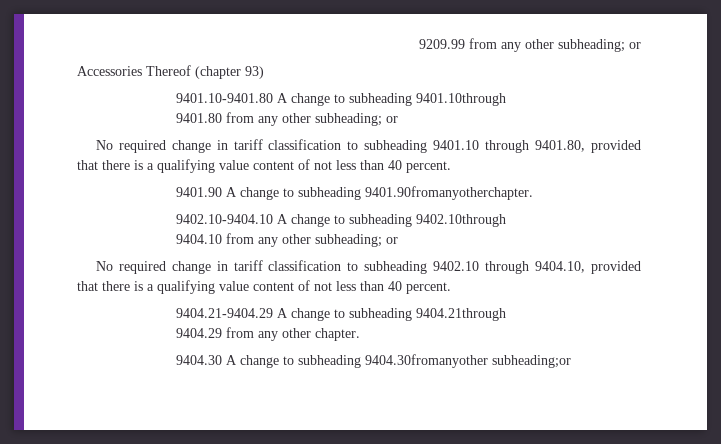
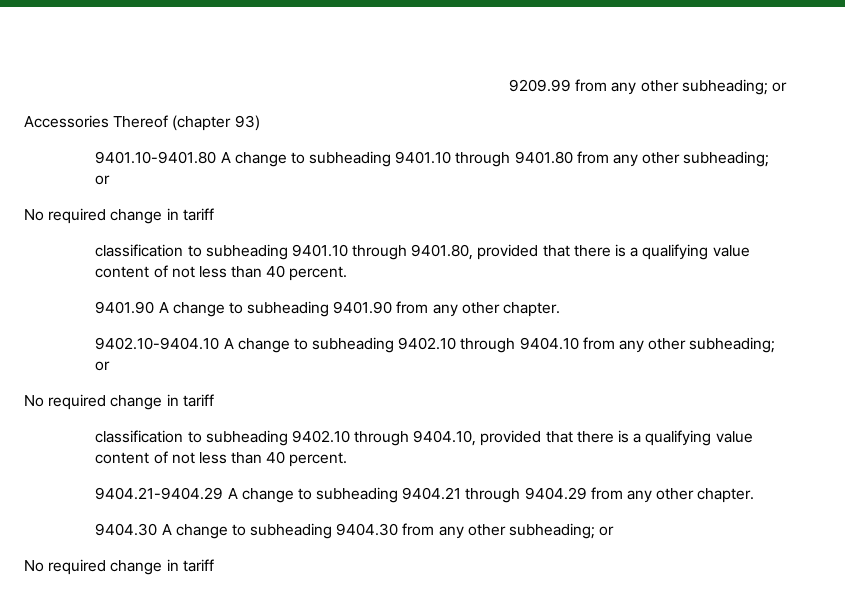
[415,93,506,106] 9401.10through // -> [395,151,511,167] 9401.10 through
(263, 144) none -> (214, 214) //
[364,186,533,200] 9401.90fromanyotherchapter. -> [333,301,561,317] 9401.90 from any other chapter.
[415,214,506,227] 9402.10through // -> [398,337,516,353] 9402.10 through
(263, 265) none -> (214, 400) //
[415,308,506,321] 9404.21through // -> [402,487,521,503] 9404.21 through
[364,354,571,368] 9404.30fromanyother subheading;or -> [336,523,615,539] [24,559,214,575] 9404.30 from any other subheading; or // No required change in tariff

